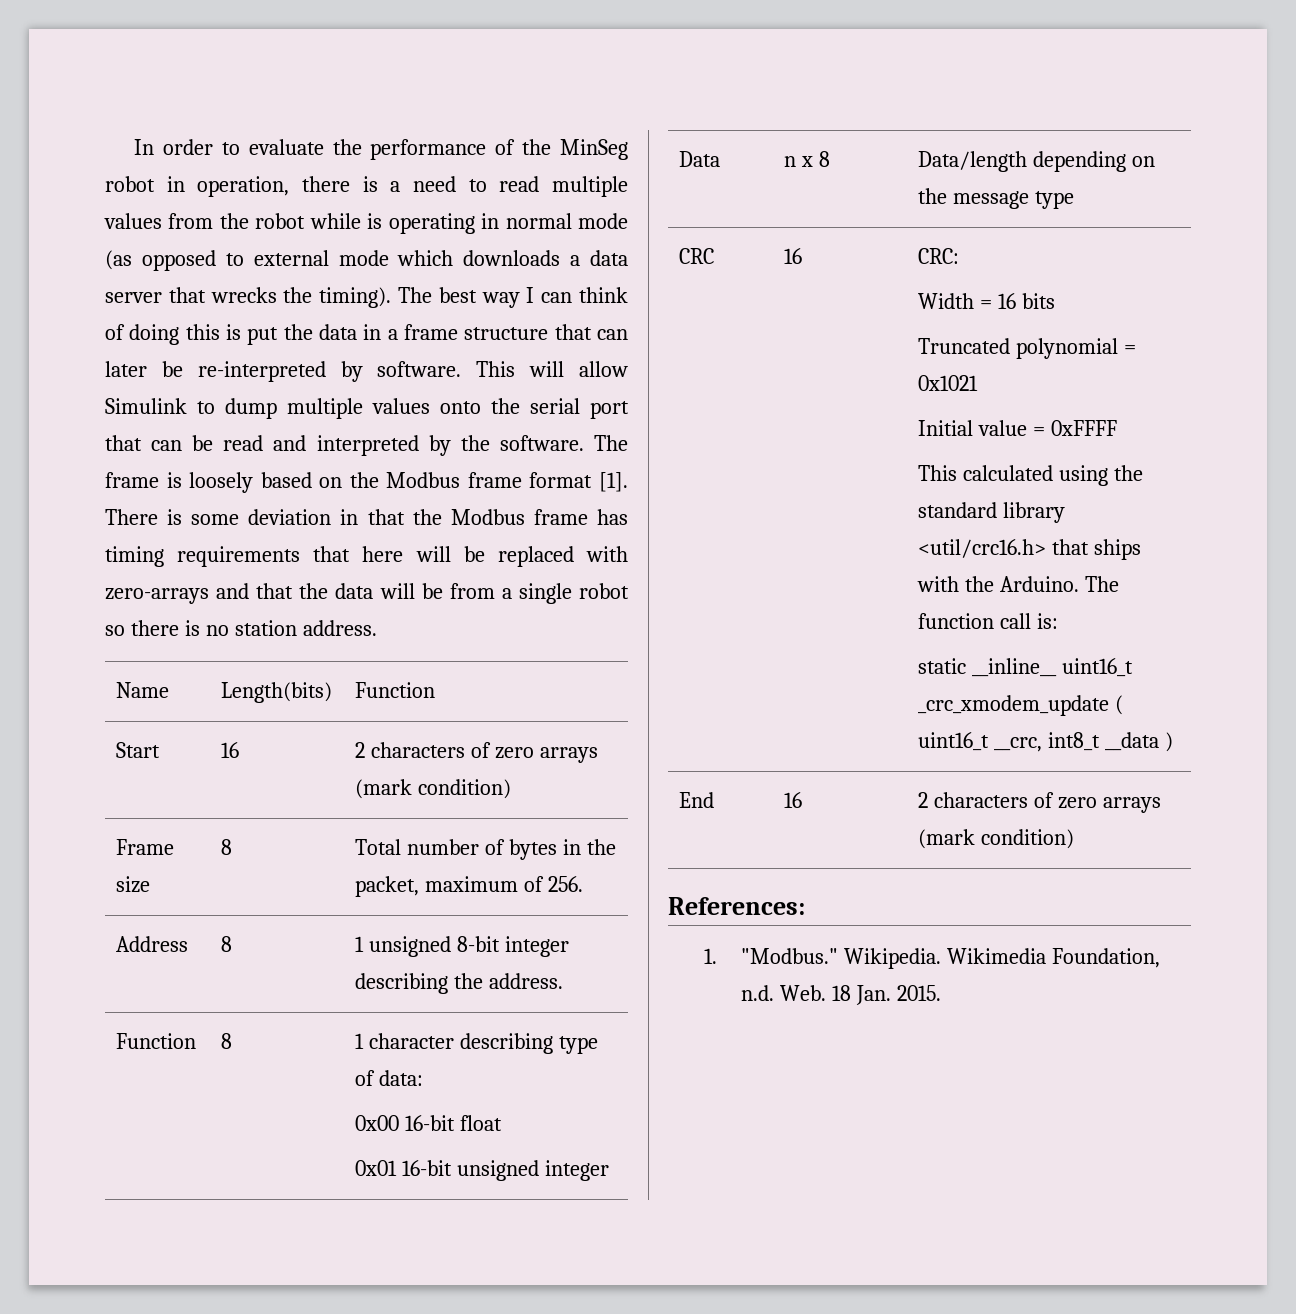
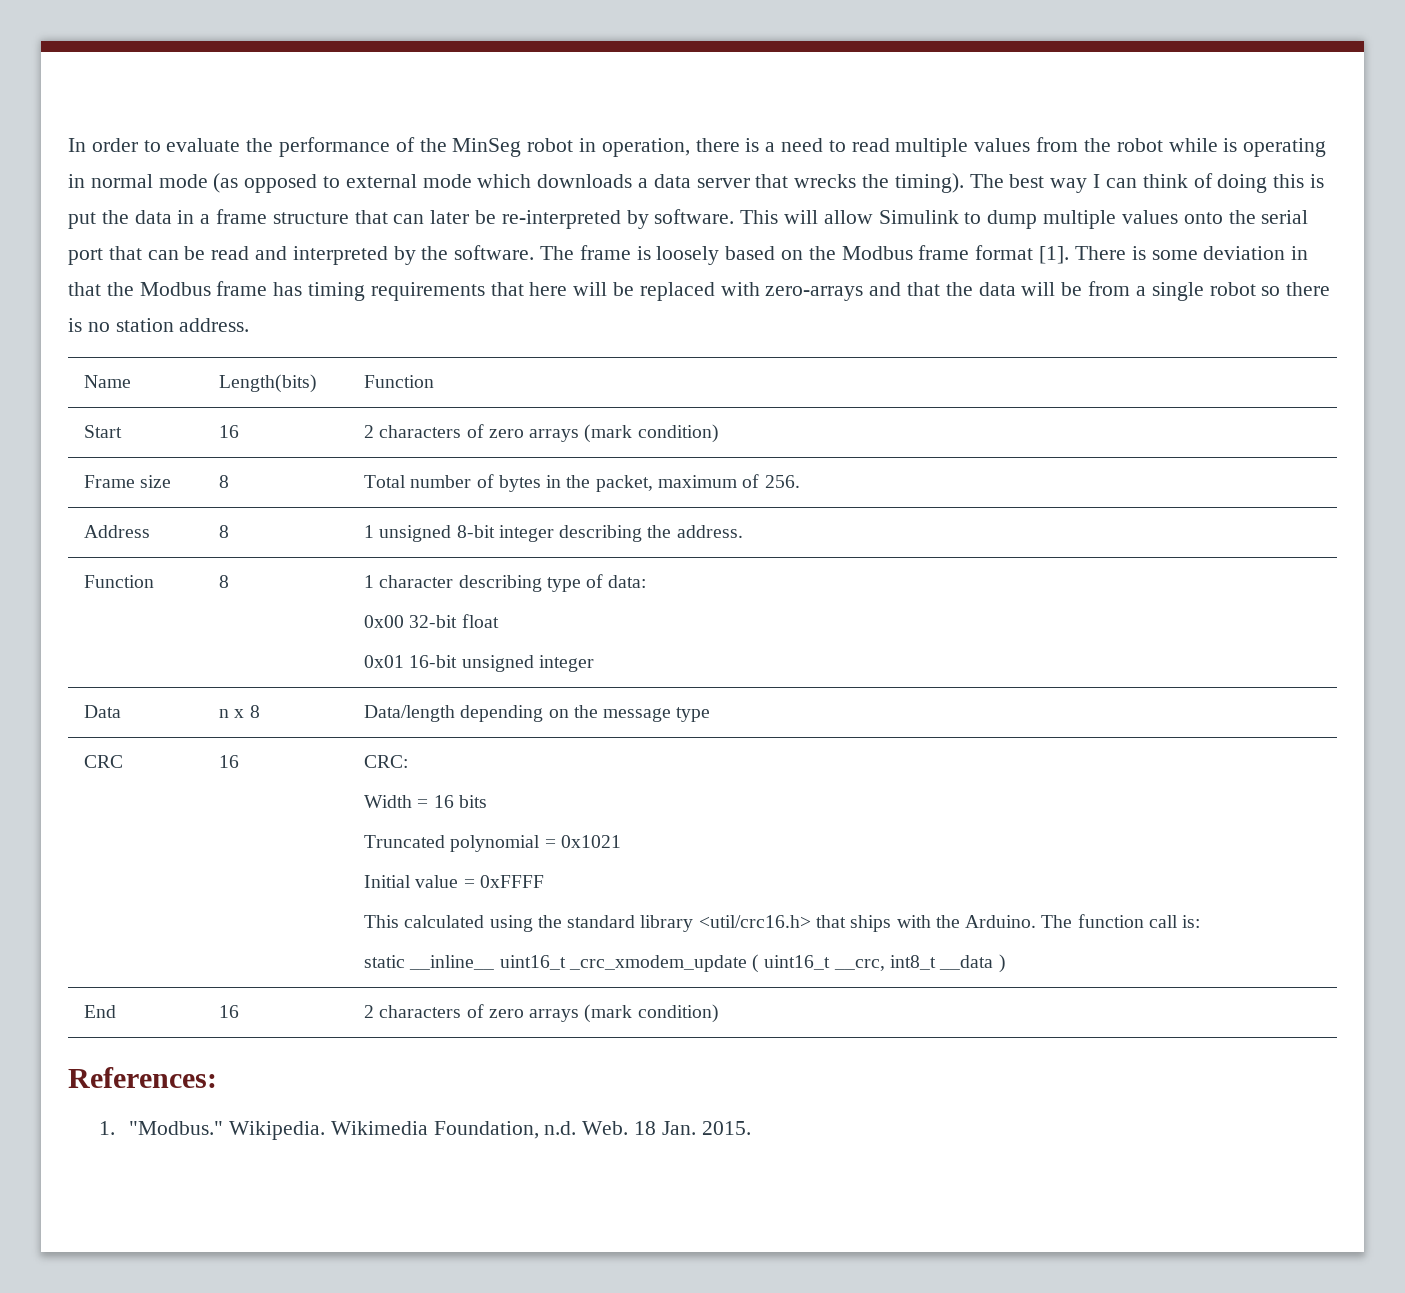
[405,1115,456,1131] 16-bit -> [409,615,458,628] 32-bit

